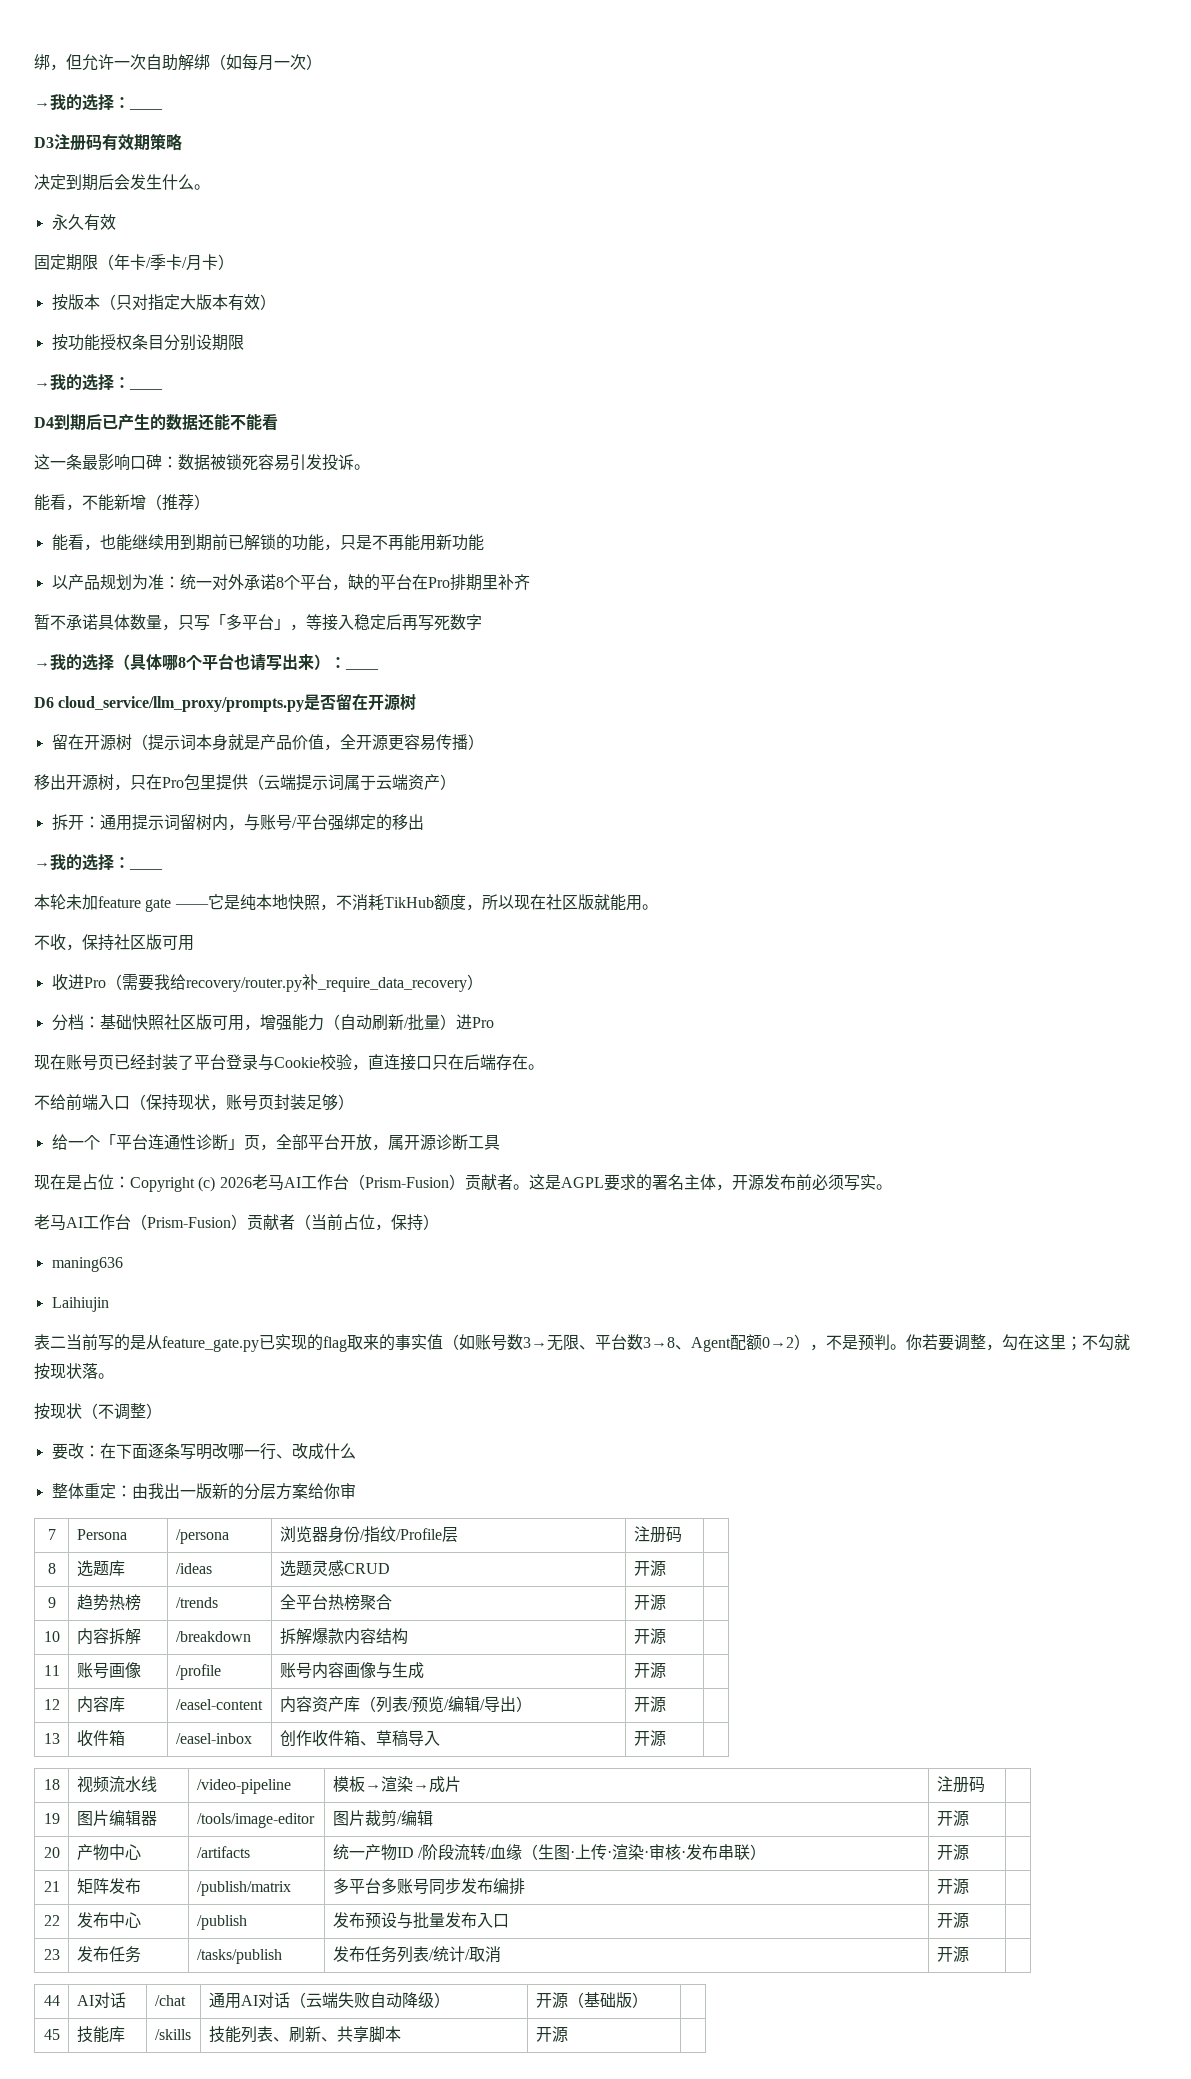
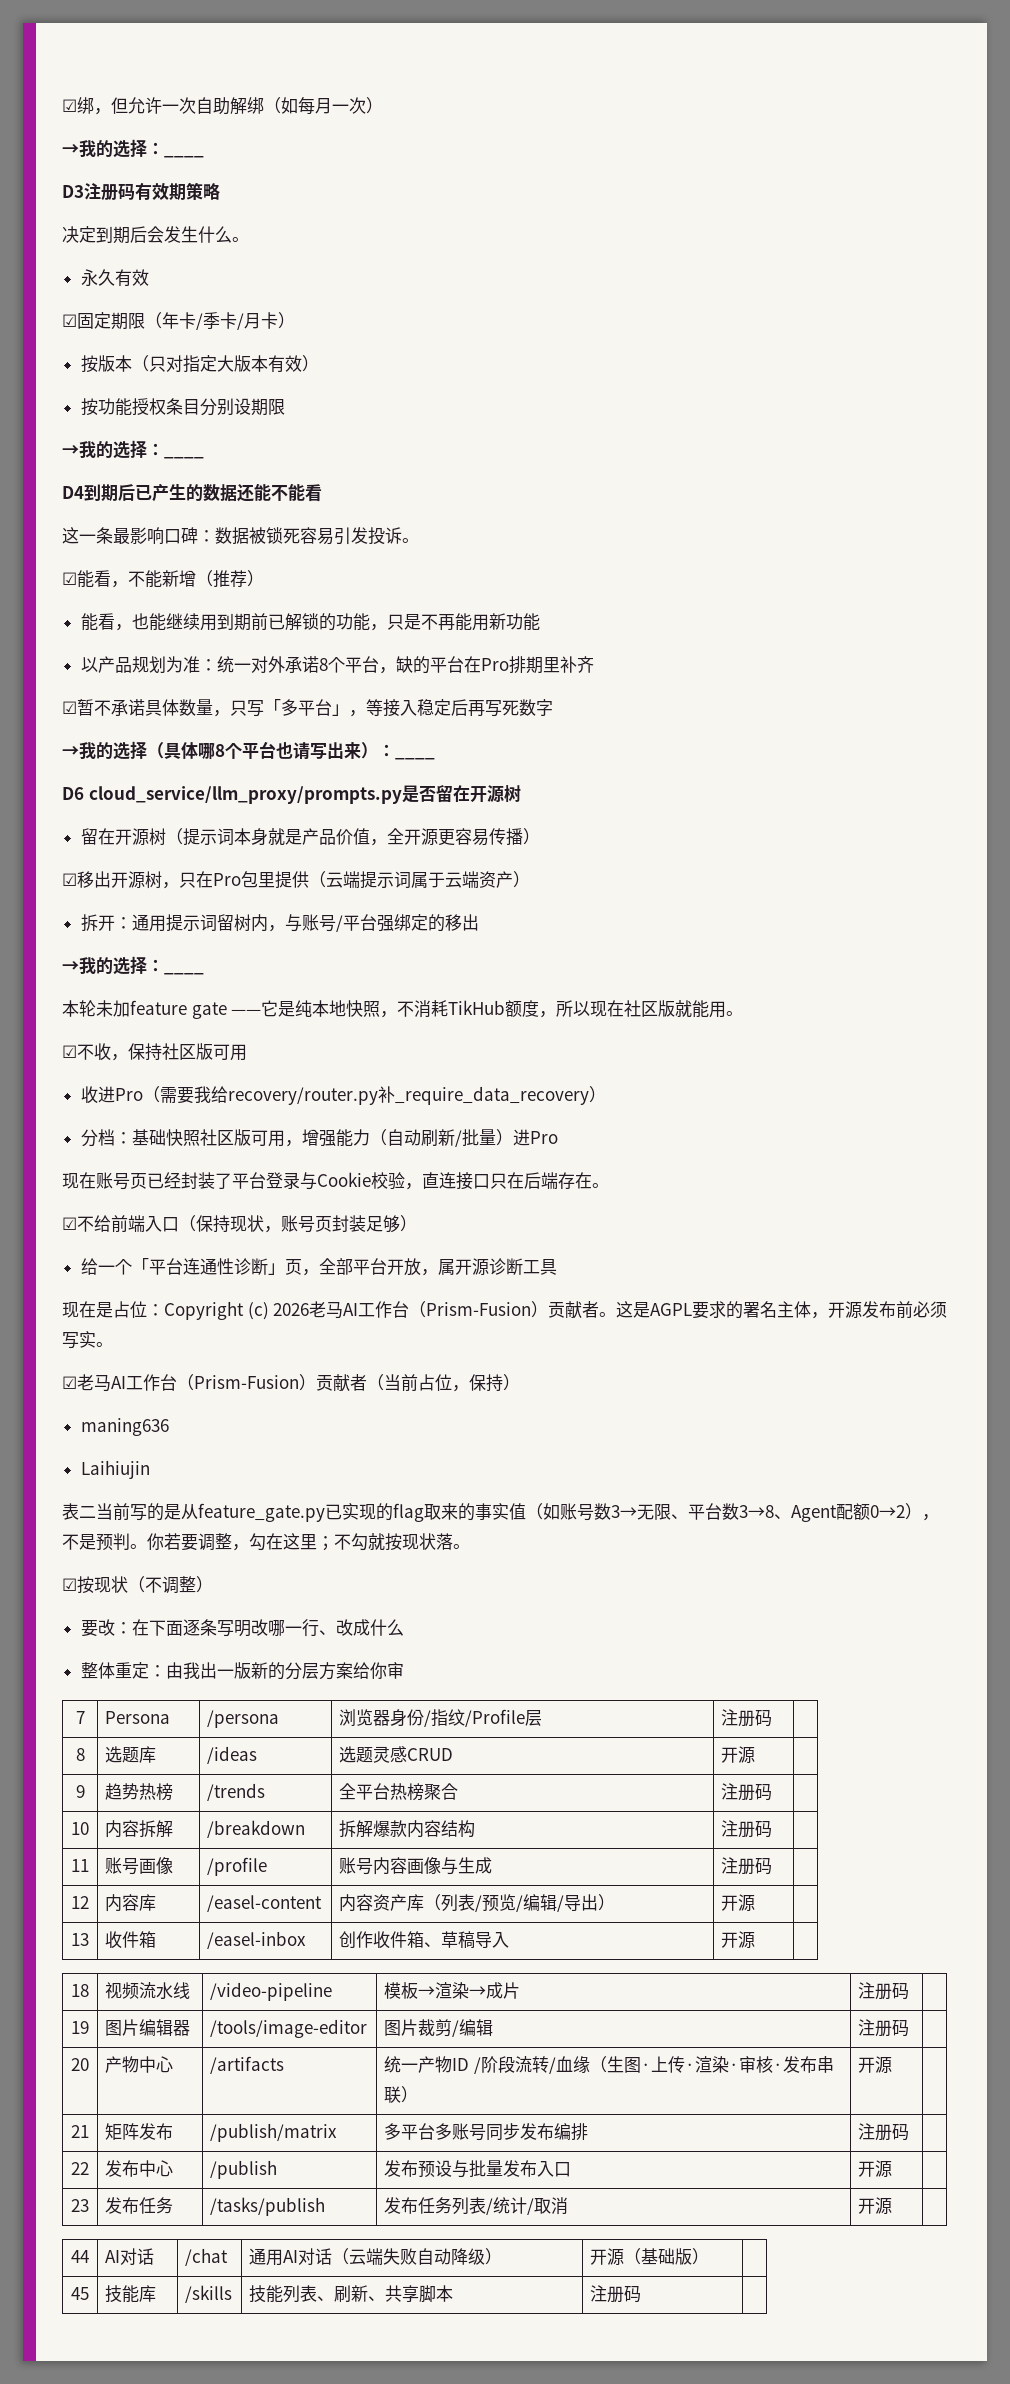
(34, 62) none -> [62,99,77,112] ☑
(116, 222) none -> [62,314,77,327] ☑
(370, 467) none -> [62,572,77,585] ☑
(530, 582) none -> [62,701,77,714] ☑
(484, 742) none -> [62,873,77,886] ☑
(658, 907) none -> [62,1045,77,1058] ☑
(544, 1067) none -> [62,1217,77,1230] ☑
(892, 1187) none -> [62,1376,77,1389] ☑
(114, 1376) none -> [62,1578,77,1591] ☑
[633,1594,666,1611] 开源 -> [721,1783,773,1801] 注册码
[633,1628,666,1645] 开源 -> [721,1820,773,1838] 注册码
[633,1662,666,1679] 开源 -> [721,1857,773,1875] 注册码
[936,1810,969,1827] 开源 -> [858,2019,910,2037] 注册码
[936,1878,969,1895] 开源 -> [858,2123,910,2141] 注册码
[535,2026,568,2043] 开源 -> [590,2285,642,2303] 注册码

